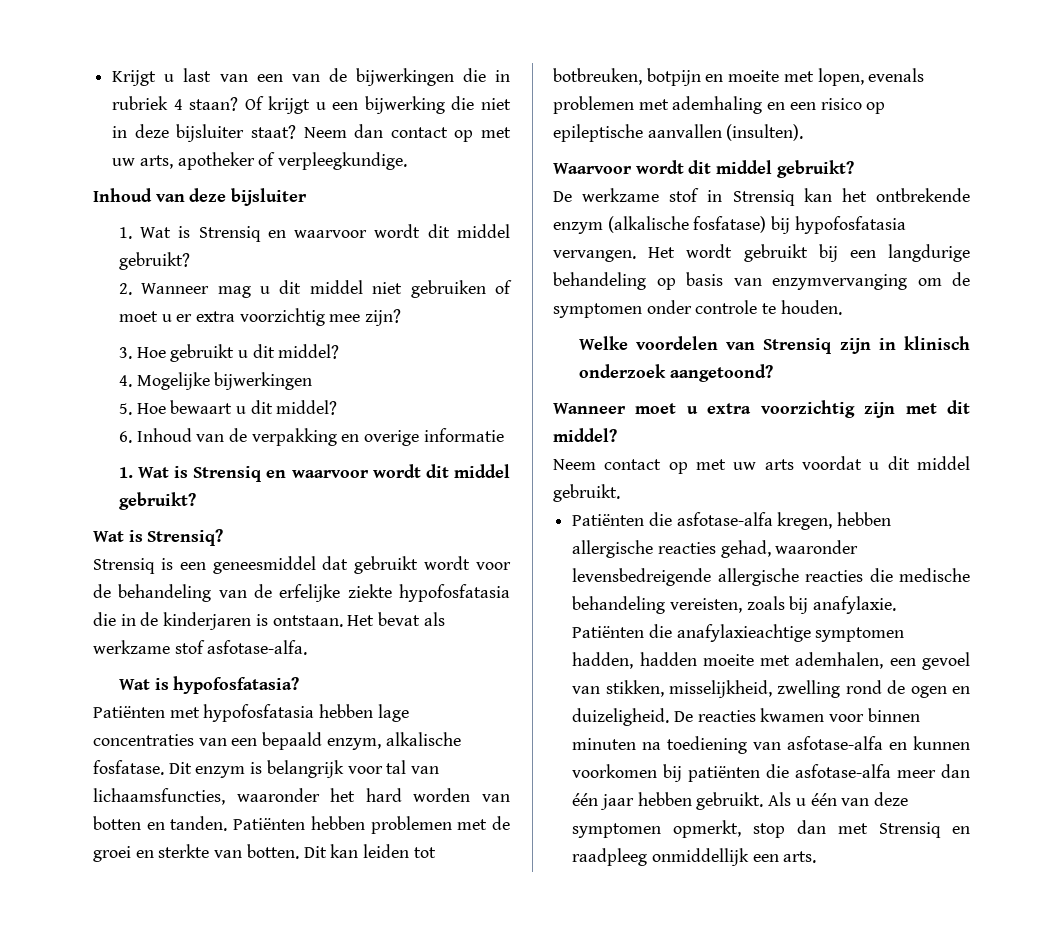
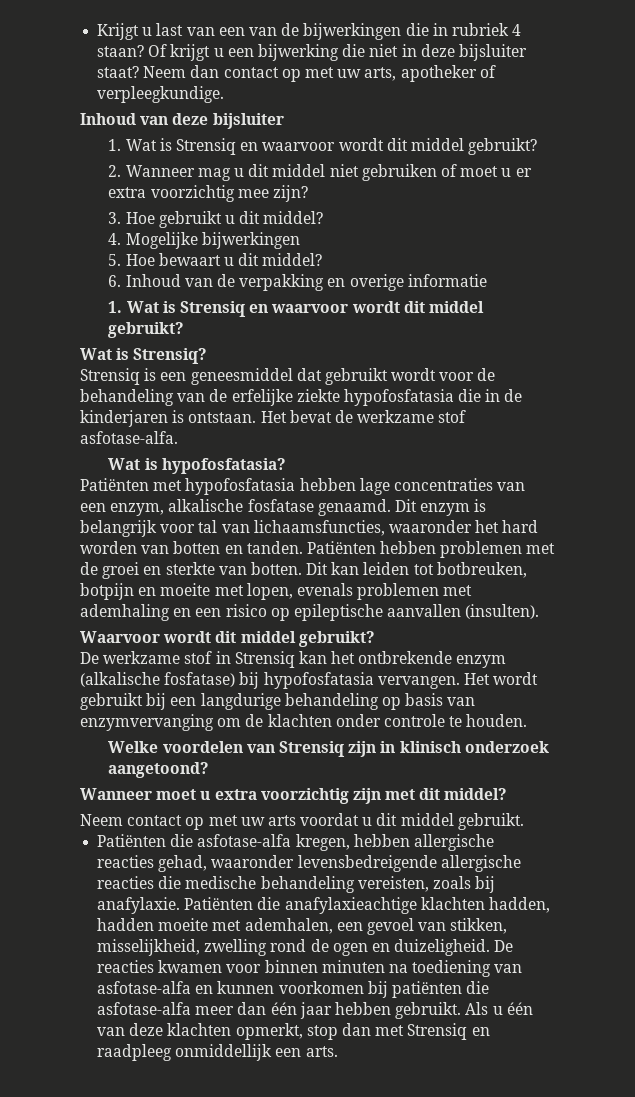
[423,612,445,626] als -> [334,410,353,423] de
[262,732,323,750] bepaald -> (106, 507) none
[93,760,164,775] fosfatase. -> [247,499,391,516] fosfatase genaamd.
[553,303,642,318] symptomen -> [267,714,332,727] klachten
[815,627,905,642] symptomen -> [420,897,485,910] klachten
[572,823,662,838] symptomen -> [167,1023,232,1036] klachten

